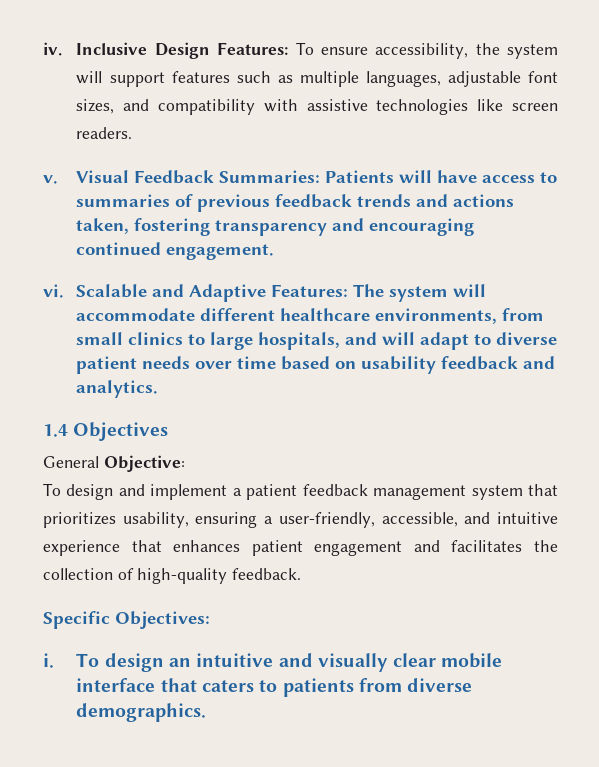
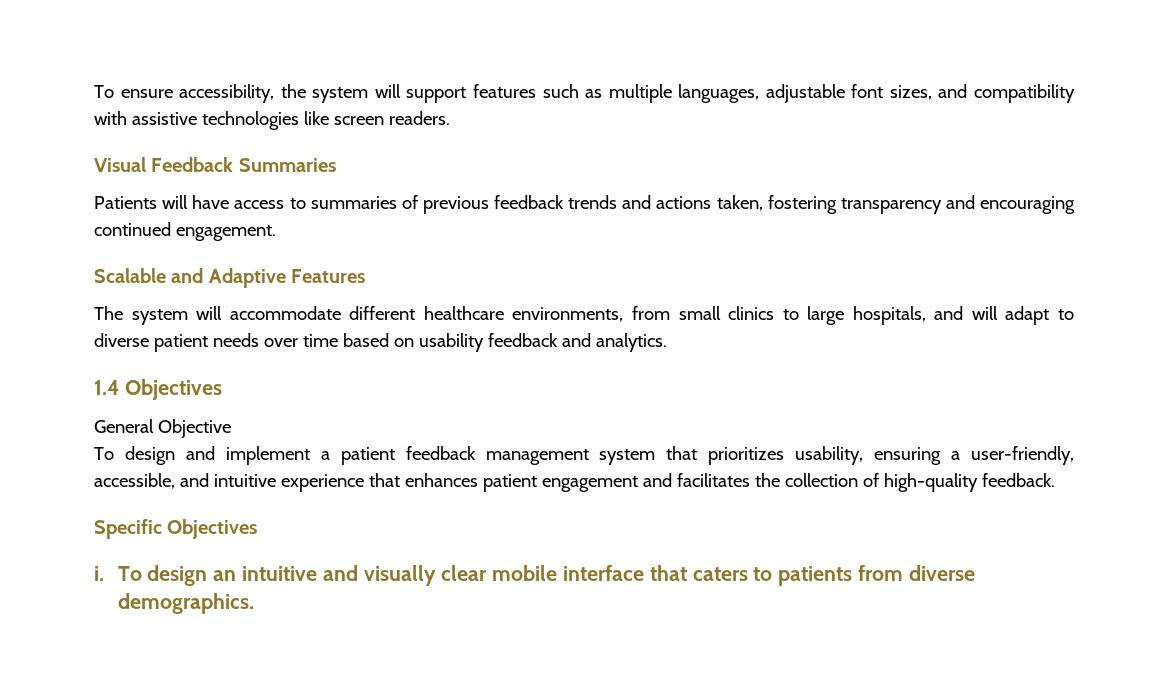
[43,42,289,59] iv. Inclusive Design Features: -> (94, 91) none
[43,175,58,184] v. -> (450, 118) none
[219,170,321,183] Summaries: -> [238,158,336,172] Summaries //
[43,284,64,298] vi. -> (276, 233) none
[271,284,349,297] Features: -> [291,269,366,283] Features //
[103,455,185,472] Objective: -> [157,419,231,438] Objective
[115,611,210,629] Objectives: -> [167,519,258,539] Objectives

